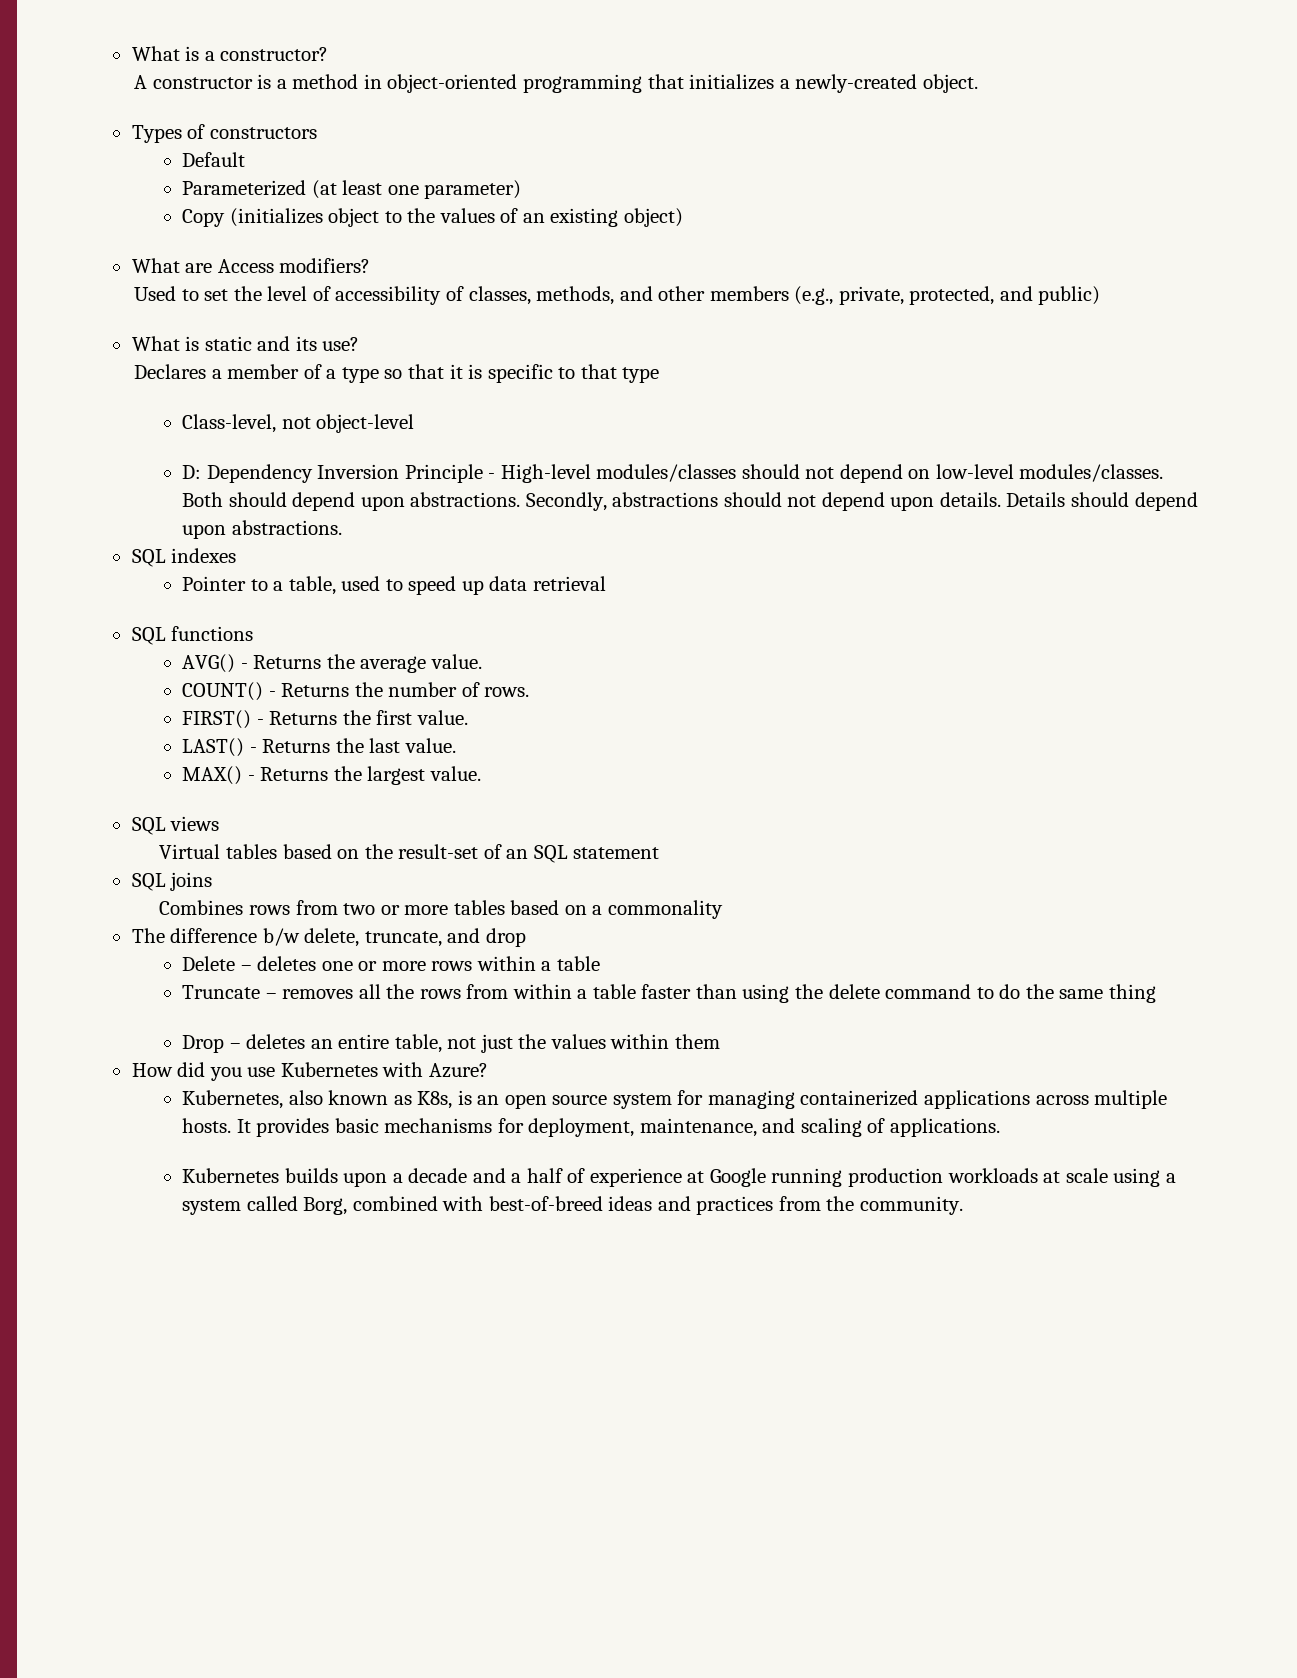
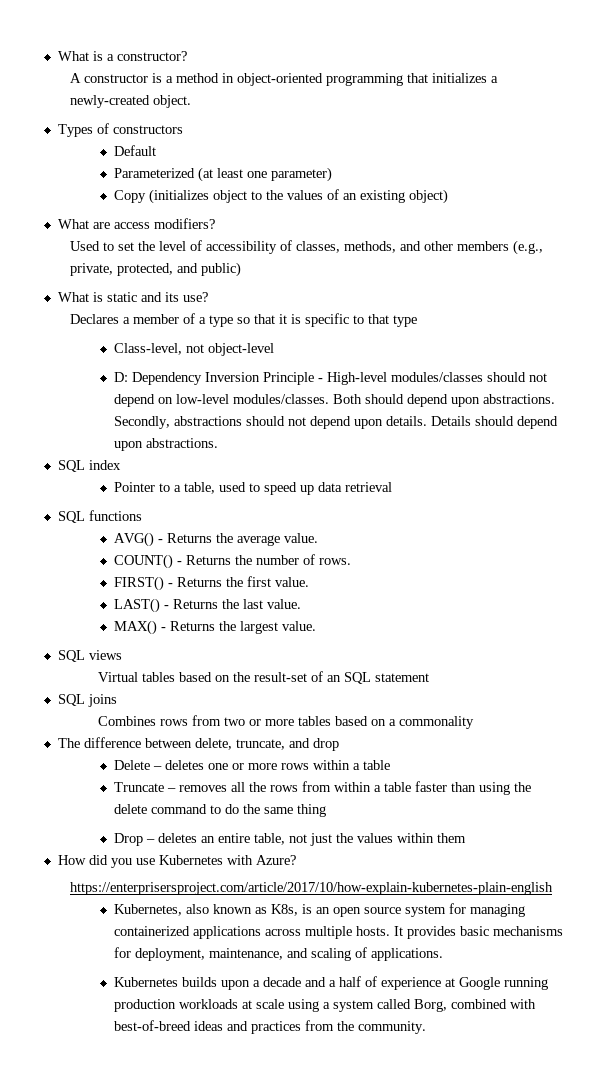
[217,259,274,273] Access -> [113,222,150,229] access
[171,548,237,563] indexes -> [88,460,121,470] index
[262,928,300,946] b/w -> [144,738,192,748] between
(488, 1070) none -> [70,882,554,895] // https://enterprisersproject.com/article/2017/10/how-explain-kubernetes-plain-english

